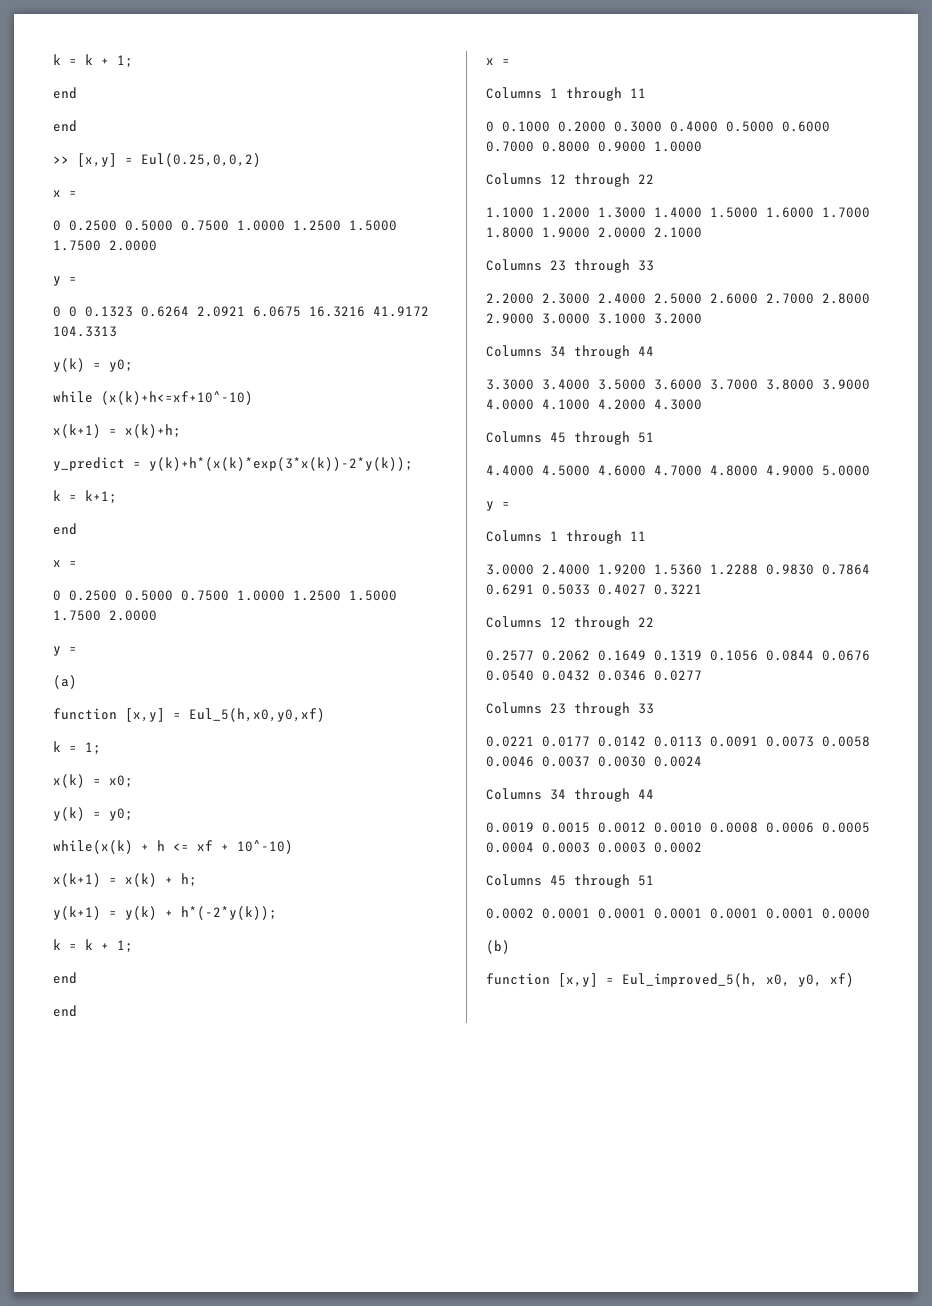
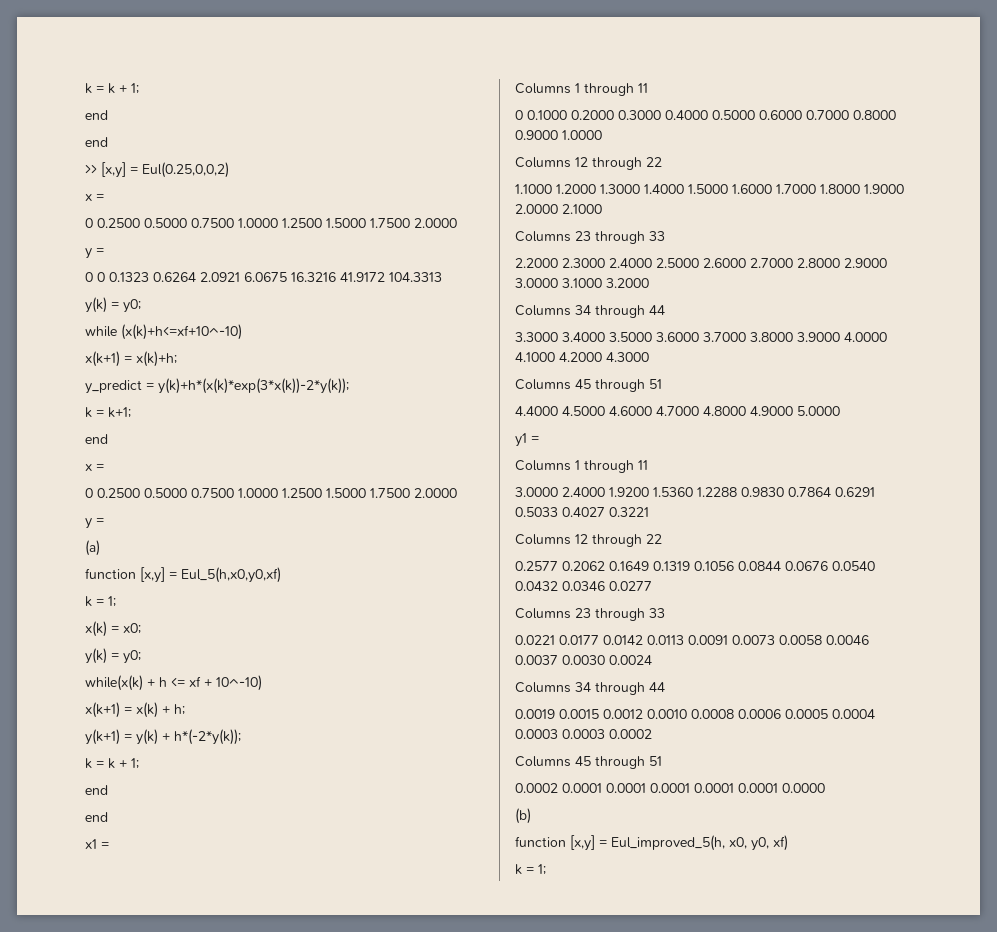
[486,58,494,65] x -> [85,839,97,849] x1
[486,501,494,511] y -> [515,433,527,447] y1
(854, 980) none -> [515,864,546,875] // k = 1;

